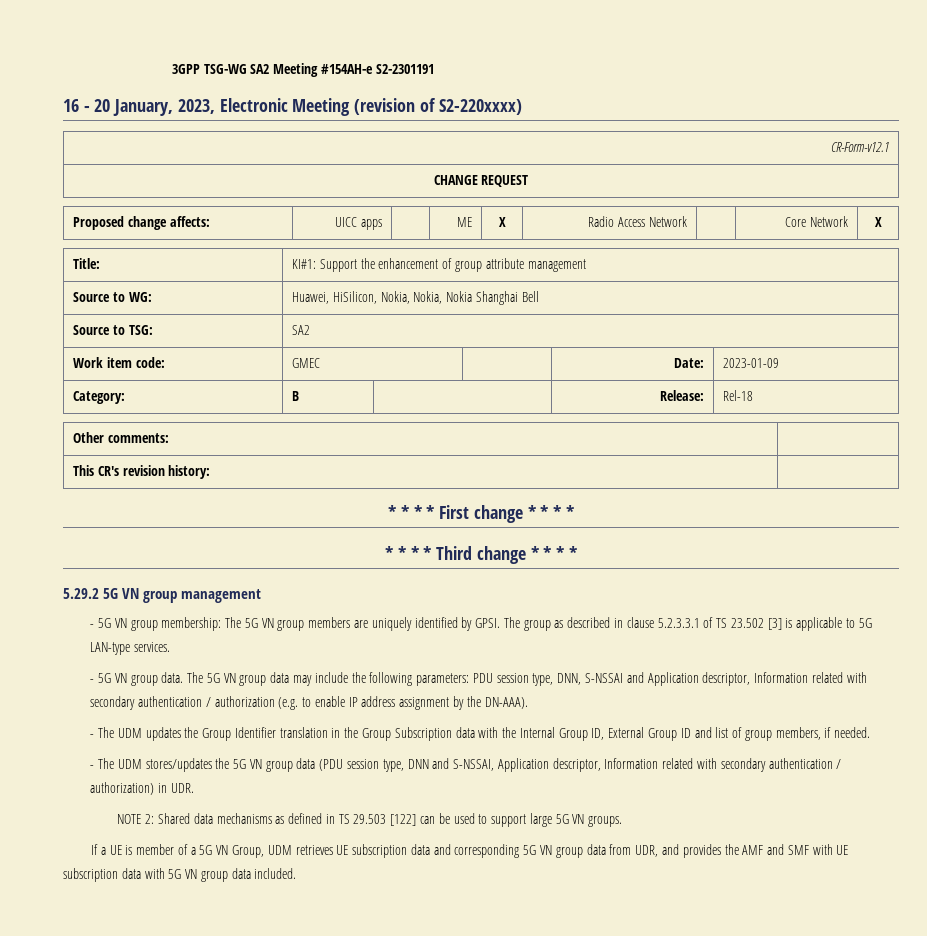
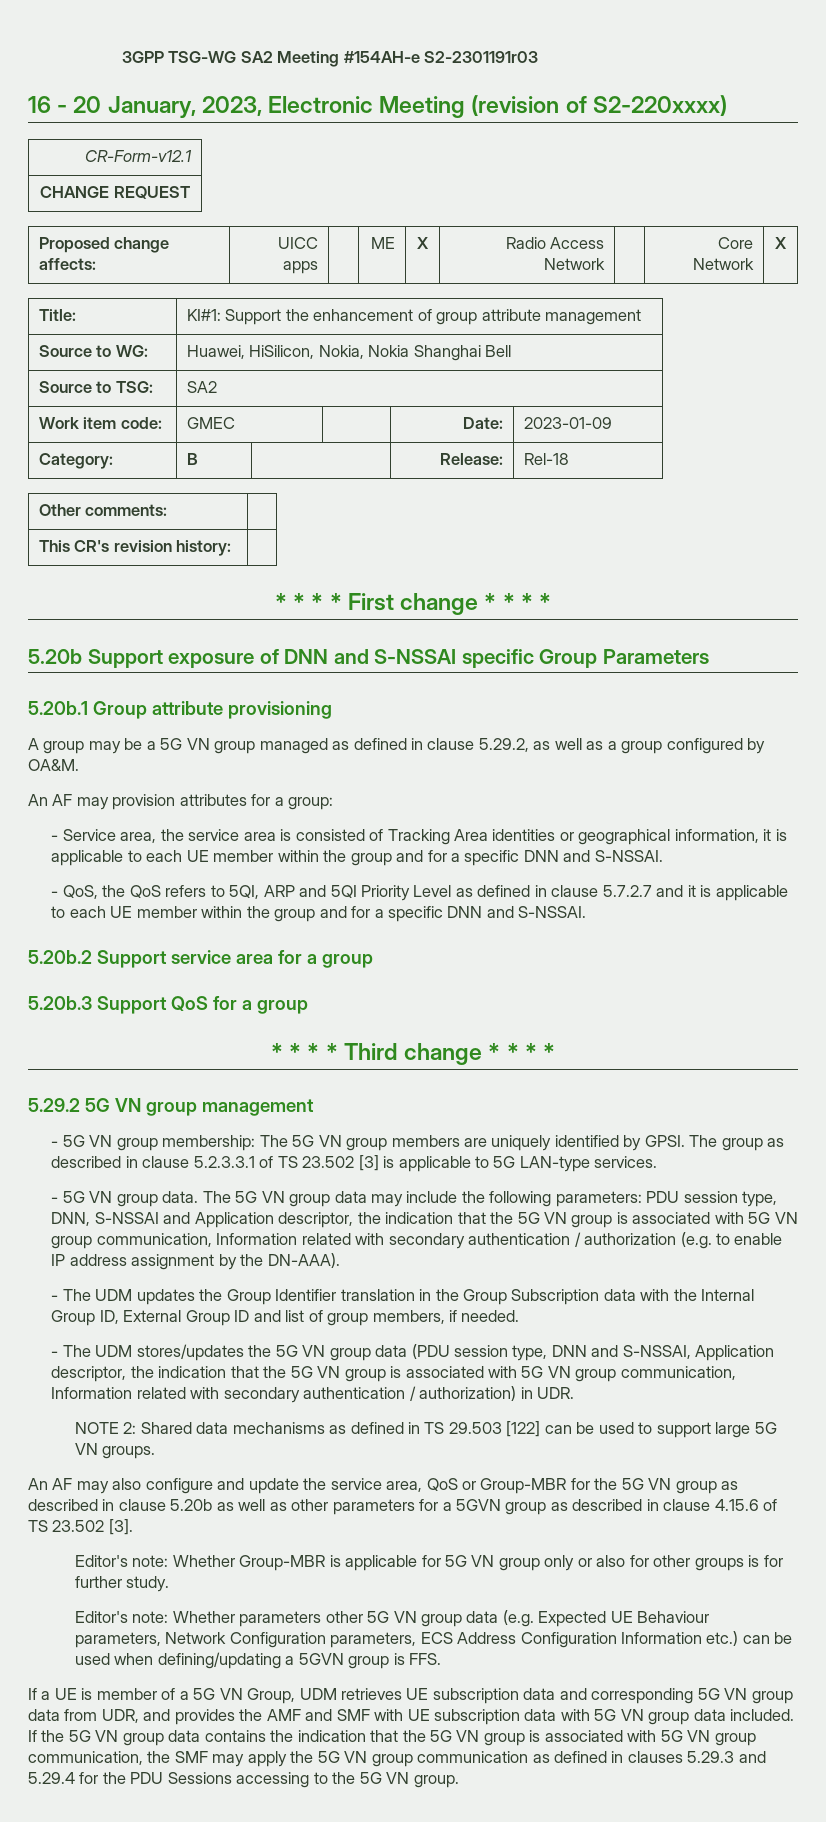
[375,64,434,74] S2-2301191 -> [423,51,538,63] S2-2301191r03
[413,291,443,304] Nokia, -> (364, 352) none
(574, 512) none -> [28,649,709,668] [28,701,332,719] [28,738,766,754] [28,759,79,771] [28,794,334,810] [51,829,787,845] [51,850,663,866] [51,885,788,901] [51,906,587,922] [28,950,373,968] [28,996,308,1014] // 5.20b Support exposure of DNN and S-NSSAI specific Group Parameters // 5.20b.1 Group attribute provisioning // A group may be a 5G VN group managed as defined in clause 5.29.2, as well as a group configured by OA&M. // An AF may provision attributes for a group: // - Service area, the service area is consisted of Tracking Area identities or geographical information, it is applicable to each UE member within the group and for a specific DNN and S-NSSAI. // - QoS, the QoS refers to 5QI, ARP and 5QI Priority Level as defined in clause 5.7.2.7 and it is applicable to each UE member within the group and for a specific DNN and S-NSSAI. // 5.20b.2 Support service area for a group // 5.20b.3 Support QoS for a group
(751, 679) none -> [357,1212,798,1228] [51,1233,212,1249] the indication that the 5G VN group is associated with 5G VN group communication,
(601, 765) none -> [130,1366,736,1382] the indication that the 5G VN group is associated with 5G VN group communication,
(623, 821) none -> [28,1478,739,1494] [28,1499,778,1515] [28,1519,133,1535] [74,1555,783,1571] [74,1576,170,1592] [74,1610,710,1627] [74,1631,793,1648] [74,1652,442,1669] // An AF may also configure and update the service area, QoS or Group-MBR for the 5G VN group as described in clause 5.20b as well as other parameters for a 5GVN group as described in clause 4.15.6 of TS 23.502 [3]. // Editor's note: Whether Group-MBR is applicable for 5G VN group only or also for other groups is for further study. // Editor's note: Whether parameters other 5G VN group data (e.g. Expected UE Behaviour parameters, Network Configuration parameters, ECS Address Configuration Information etc.) can be used when defining/updating a 5GVN group is FFS.
(297, 873) none -> [28,1730,756,1746] [28,1751,766,1767] [28,1772,459,1788] If the 5G VN group data contains the indication that the 5G VN group is associated with 5G VN group communication, the SMF may apply the 5G VN group communication as defined in clauses 5.29.3 and 5.29.4 for the PDU Sessions accessing to the 5G VN group.

